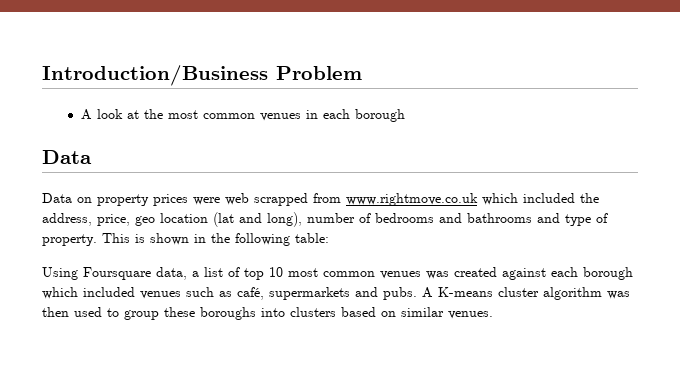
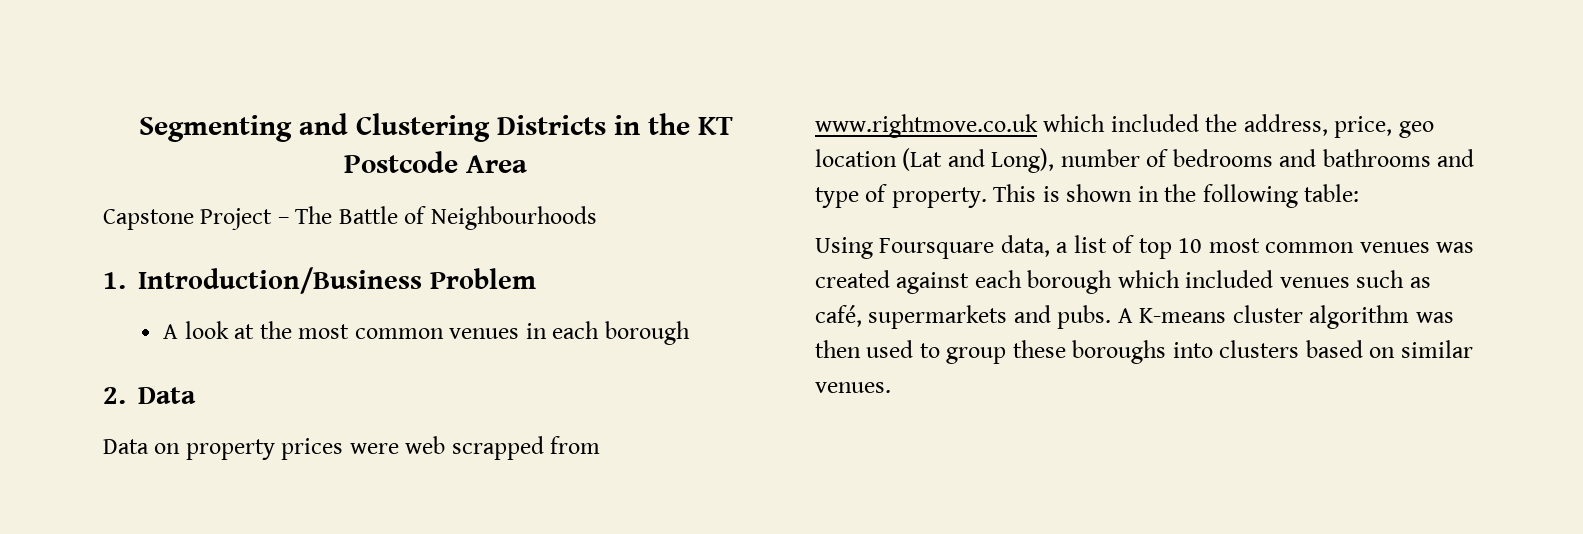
(42, 75) none -> [138,113,733,142] [344,151,527,173] [103,206,597,230] [103,272,126,289] Segmenting and Clustering Districts in the KT Postcode Area // Capstone Project – The Battle of Neighbourhoods // 1.
(406, 115) none -> [103,387,126,404] 2.
[213,212,302,227] (lat and long), -> [902,148,1055,173] (Lat and Long),

